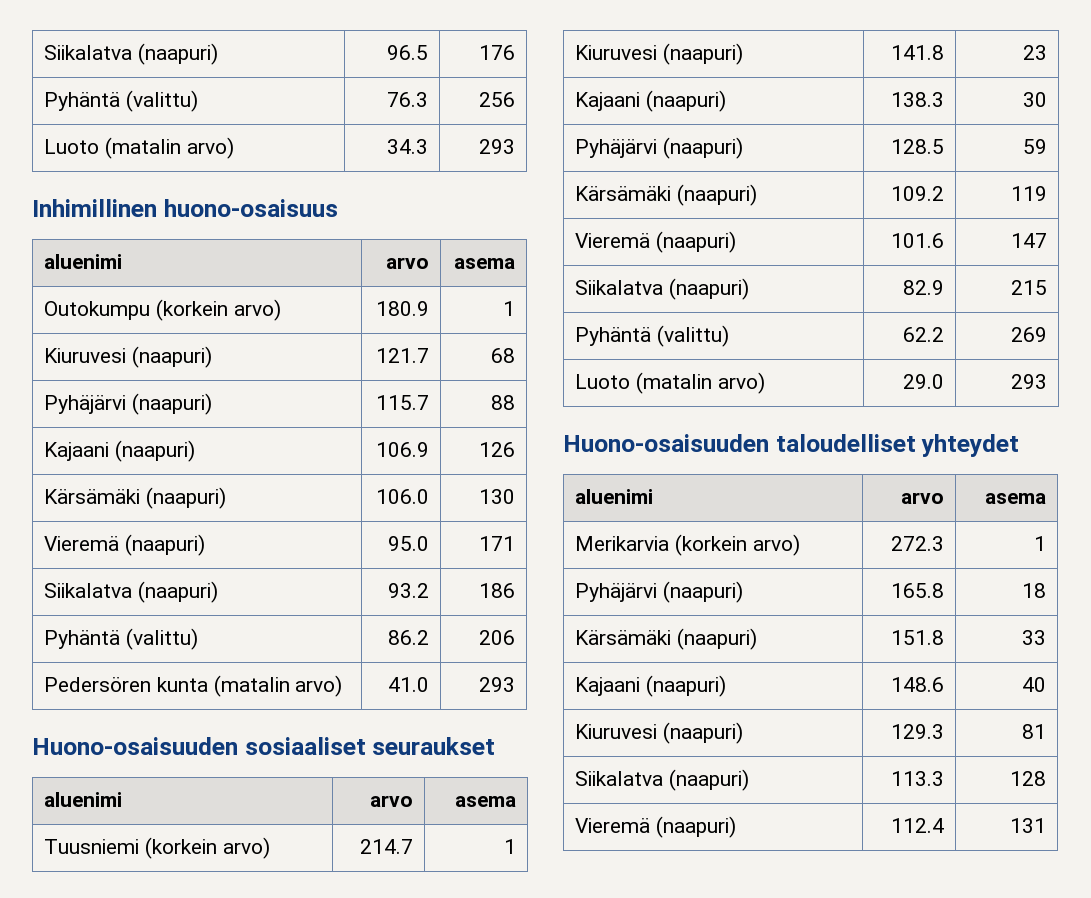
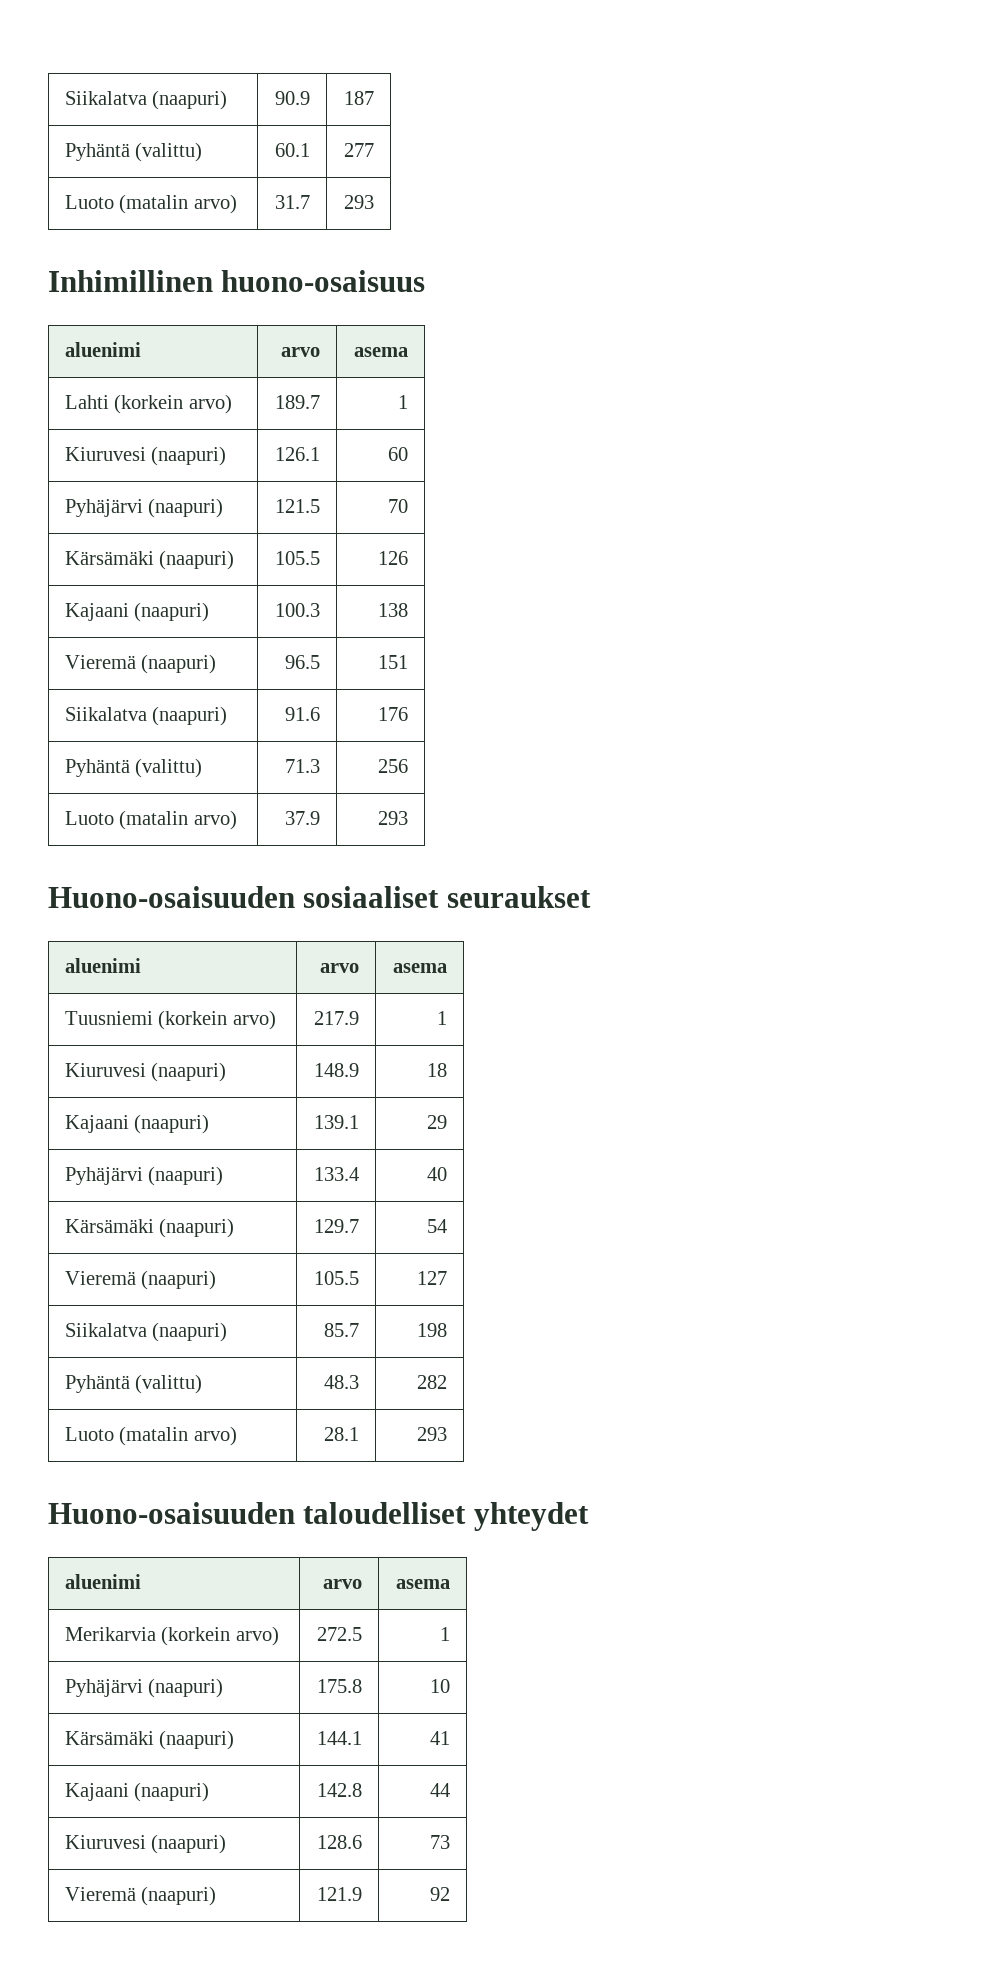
[44,43,218,65] [386,45,428,60] [478,45,515,60] [44,90,198,112] [386,92,428,107] [478,92,515,107] [44,137,234,159] [386,139,428,154] Siikalatva (naapuri) | 96.5 | 176 // Pyhäntä (valittu) | 76.3 | 256 // Luoto (matalin arvo) | 34.3 -> [64,90,228,110] [275,91,311,105] [344,91,375,105] [64,142,203,162] [275,143,311,157] [344,143,375,157] [64,194,237,214] [275,195,311,209] Siikalatva (naapuri) | 90.9 | 187 // Pyhäntä (valittu) | 60.1 | 277 // Luoto (matalin arvo) | 31.7
[44,299,281,321] [375,301,429,316] [502,301,515,316] [44,346,212,368] [375,348,429,363] [490,348,515,363] [44,393,212,415] [375,395,429,410] [490,395,515,410] [44,440,195,462] [375,442,429,457] [478,442,515,457] [44,487,226,509] [375,489,429,504] [478,489,515,504] [44,534,205,556] [387,536,429,551] [478,536,515,551] [44,581,218,603] [387,583,429,598] [478,583,515,598] [44,628,198,650] [387,630,429,645] [478,630,515,645] [44,675,343,697] [387,677,429,692] Outokumpu (korkein arvo) | 180.9 | 1 // Kiuruvesi (naapuri) | 121.7 | 68 // Pyhäjärvi (naapuri) | 115.7 | 88 // Kajaani (naapuri) | 106.9 | 126 // Kärsämäki (naapuri) | 106.0 | 130 // Vieremä (naapuri) | 95.0 | 171 // Siikalatva (naapuri) | 93.2 | 186 // Pyhäntä (valittu) | 86.2 | 206 // Pedersören kunta (matalin arvo) | 41.0 -> [64,394,232,414] [275,395,321,409] [398,395,409,409] [64,446,227,466] [275,447,321,461] [388,447,409,461] [64,498,224,518] [275,499,321,513] [388,499,409,513] [64,550,235,570] [275,551,321,565] [378,551,409,565] [64,602,210,622] [275,603,321,617] [378,603,409,617] [64,654,217,674] [285,655,321,669] [378,655,409,669] [64,706,228,726] [285,707,321,721] [378,707,409,721] [64,758,203,778] [285,759,321,773] [378,759,409,773] [64,810,237,830] [285,811,321,825] Lahti (korkein arvo) | 189.7 | 1 // Kiuruvesi (naapuri) | 126.1 | 60 // Pyhäjärvi (naapuri) | 121.5 | 70 // Kärsämäki (naapuri) | 105.5 | 126 // Kajaani (naapuri) | 100.3 | 138 // Vieremä (naapuri) | 96.5 | 151 // Siikalatva (naapuri) | 91.6 | 176 // Pyhäntä (valittu) | 71.3 | 256 // Luoto (matalin arvo) | 37.9
[359,839,413,854] [503,839,516,854] [575,43,743,65] [890,45,944,60] [1022,45,1047,60] [575,90,726,112] [890,92,944,107] [1022,92,1047,107] [575,137,743,159] [890,139,944,154] [1022,139,1047,154] [575,184,757,206] [890,186,944,201] [1010,186,1047,201] [575,231,736,253] [890,233,944,248] [1010,233,1047,248] [575,278,749,300] [902,280,944,295] [1010,280,1047,295] [575,325,729,347] [902,327,944,342] [1010,327,1047,342] [575,372,765,394] [902,374,944,389] 214.7 | 1 // Kiuruvesi (naapuri) | 141.8 | 23 // Kajaani (naapuri) | 138.3 | 30 // Pyhäjärvi (naapuri) | 128.5 | 59 // Kärsämäki (naapuri) | 109.2 | 119 // Vieremä (naapuri) | 101.6 | 147 // Siikalatva (naapuri) | 82.9 | 215 // Pyhäntä (valittu) | 62.2 | 269 // Luoto (matalin arvo) | 29.0 -> [314,1011,360,1025] [437,1011,448,1025] [64,1062,227,1082] [314,1063,360,1077] [427,1063,448,1077] [64,1114,210,1134] [314,1115,360,1129] [427,1115,448,1129] [64,1166,224,1186] [314,1167,360,1181] [427,1167,448,1181] [64,1218,235,1238] [314,1219,360,1233] [427,1219,448,1233] [64,1270,217,1290] [314,1271,360,1285] [417,1271,448,1285] [64,1322,228,1342] [324,1323,360,1337] [417,1323,448,1337] [64,1374,203,1394] [324,1375,360,1389] [417,1375,448,1389] [64,1426,237,1446] [324,1427,360,1441] 217.9 | 1 // Kiuruvesi (naapuri) | 148.9 | 18 // Kajaani (naapuri) | 139.1 | 29 // Pyhäjärvi (naapuri) | 133.4 | 40 // Kärsämäki (naapuri) | 129.7 | 54 // Vieremä (naapuri) | 105.5 | 127 // Siikalatva (naapuri) | 85.7 | 198 // Pyhäntä (valittu) | 48.3 | 282 // Luoto (matalin arvo) | 28.1
[890,536,944,551] 272.3 -> [317,1627,363,1641] 272.5
[890,583,944,598] [1021,583,1046,598] [575,628,757,650] [890,630,944,645] [1021,630,1046,645] [575,675,726,697] [890,677,944,692] [1021,677,1046,692] [575,722,743,744] [890,724,944,739] [1021,724,1046,739] [575,769,749,791] [890,771,944,786] [1009,771,1046,786] [575,816,736,838] [890,818,944,833] [1009,818,1046,833] 165.8 | 18 // Kärsämäki (naapuri) | 151.8 | 33 // Kajaani (naapuri) | 148.6 | 40 // Kiuruvesi (naapuri) | 129.3 | 81 // Siikalatva (naapuri) | 113.3 | 128 // Vieremä (naapuri) | 112.4 | 131 -> [317,1679,363,1693] [430,1679,451,1693] [64,1730,235,1750] [317,1731,363,1745] [430,1731,451,1745] [64,1782,210,1802] [317,1783,363,1797] [430,1783,451,1797] [64,1834,227,1854] [317,1835,363,1849] [430,1835,451,1849] [64,1886,217,1906] [317,1887,363,1901] [430,1887,451,1901] 175.8 | 10 // Kärsämäki (naapuri) | 144.1 | 41 // Kajaani (naapuri) | 142.8 | 44 // Kiuruvesi (naapuri) | 128.6 | 73 // Vieremä (naapuri) | 121.9 | 92

